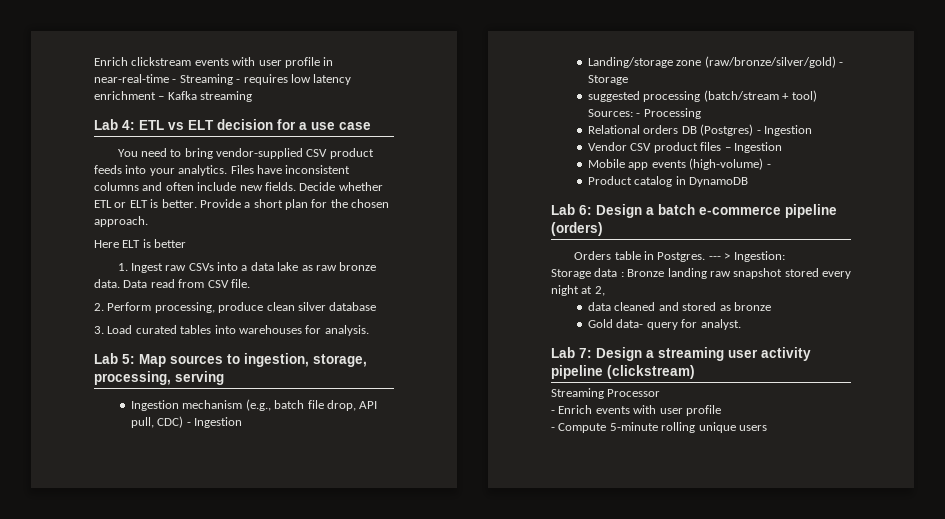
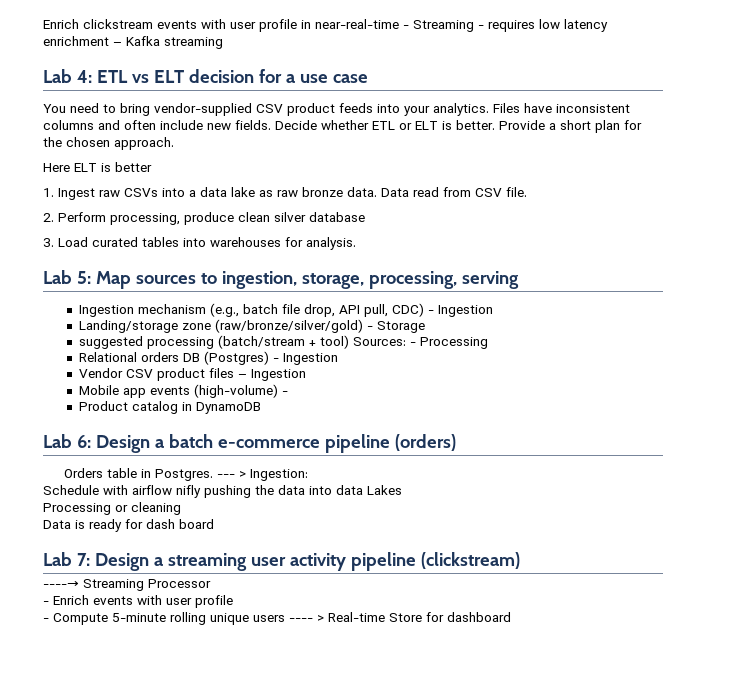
[551,268,851,279] [551,285,605,296] [588,302,771,311] [588,319,741,330] Storage data : Bronze landing raw snapshot stored every night at 2, // data cleaned and stored as bronze // Gold data- query for analyst. -> [43,485,402,498] [43,502,181,515] [43,519,214,532] Schedule with airflow nifly pushing the data into data Lakes // Processing or cleaning // Data is ready for dash board
(695, 372) none -> [43,581,79,588] ----→
(767, 428) none -> [289,612,511,622] ---- > Real-time Store for dashboard

